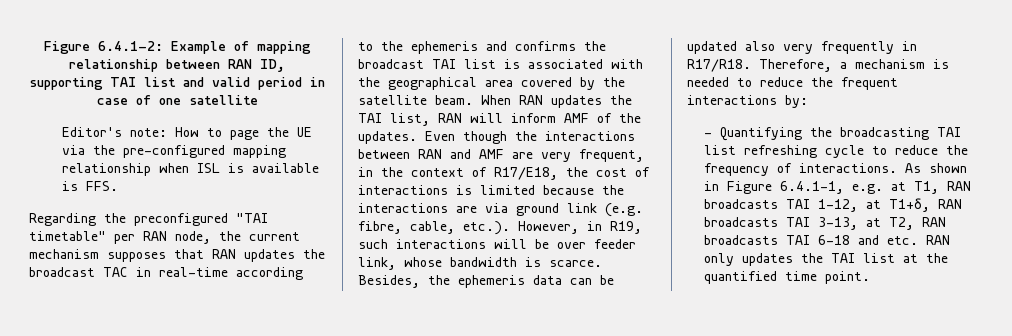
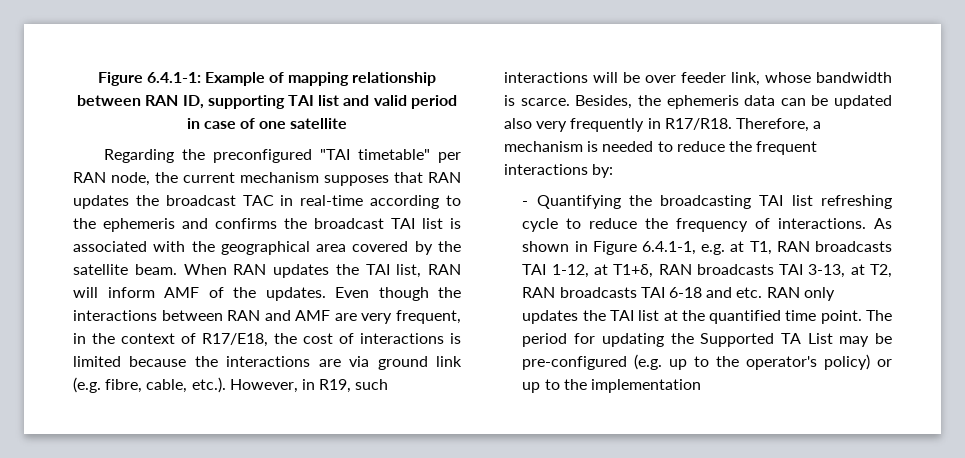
[44,41,163,54] Figure 6.4.1-2: -> [97,72,201,86] Figure 6.4.1-1:
[62,127,313,140] [62,145,287,158] [62,163,320,176] [62,181,119,191] // Editor's note: How to page the UE via the pre-configured mapping relationship when ISL is available is FFS. -> (348, 123) none
(870, 277) none -> [866,310,892,321] [522,333,892,347] [522,354,892,370] [522,379,701,393] The period for updating the Supported TA List may be pre-configured (e.g. up to the operator's policy) or up to the implementation

